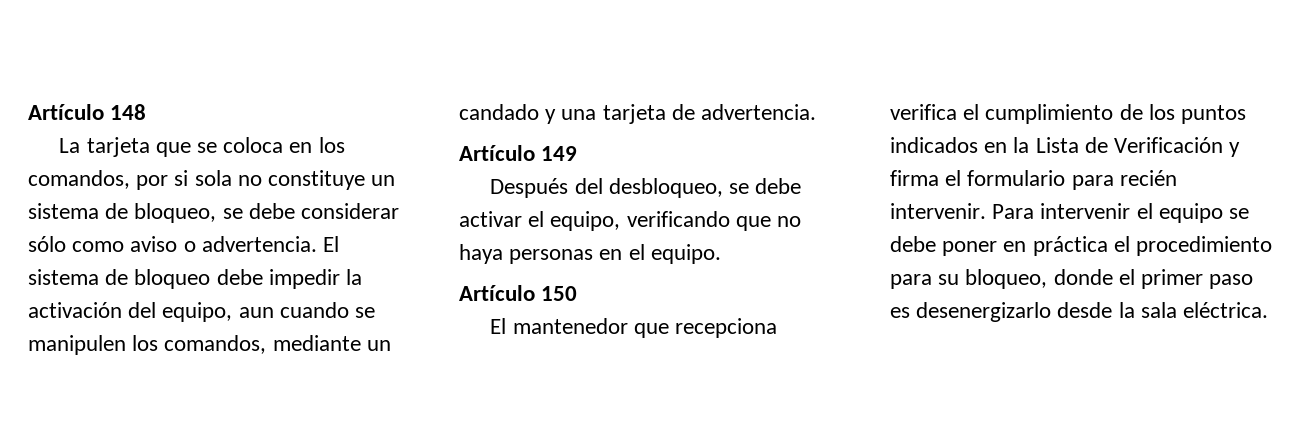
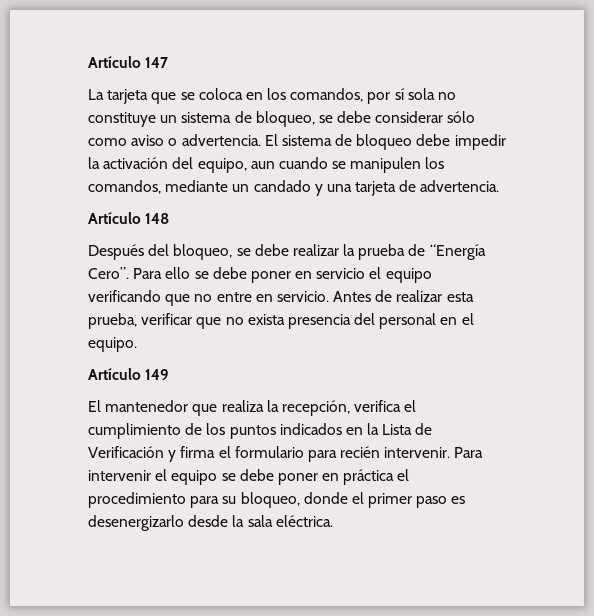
[28,104,147,120] Artículo 148 -> [88,56,169,68] Artículo 147
[174,170,189,186] si -> [394,88,405,100] sí
[541,146,578,161] 149 -> [145,213,170,224] 148
[608,178,802,198] [459,211,802,231] [459,244,594,264] desbloqueo, se debe activar el equipo, verificando que no haya personas -> [173,244,486,260] [88,267,432,283] [88,290,474,306] [88,313,437,329] bloqueo, se debe realizar la prueba de “Energía Cero”. Para ello se debe poner en servicio el equipo verificando que no entre en servicio. Antes de realizar esta prueba, verificar que no exista presencia del personal
[541,286,578,301] 150 -> [145,369,170,380] 149
[675,318,778,338] recepciona -> [221,400,350,416] realiza la recepción,

